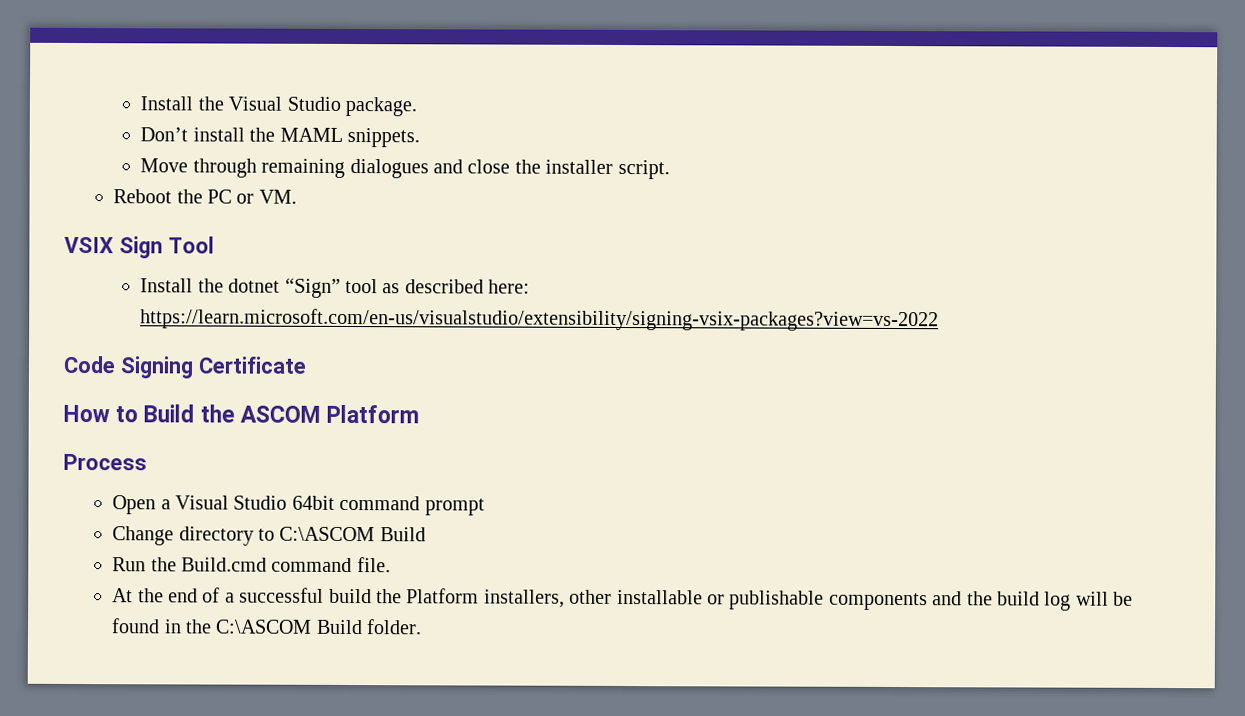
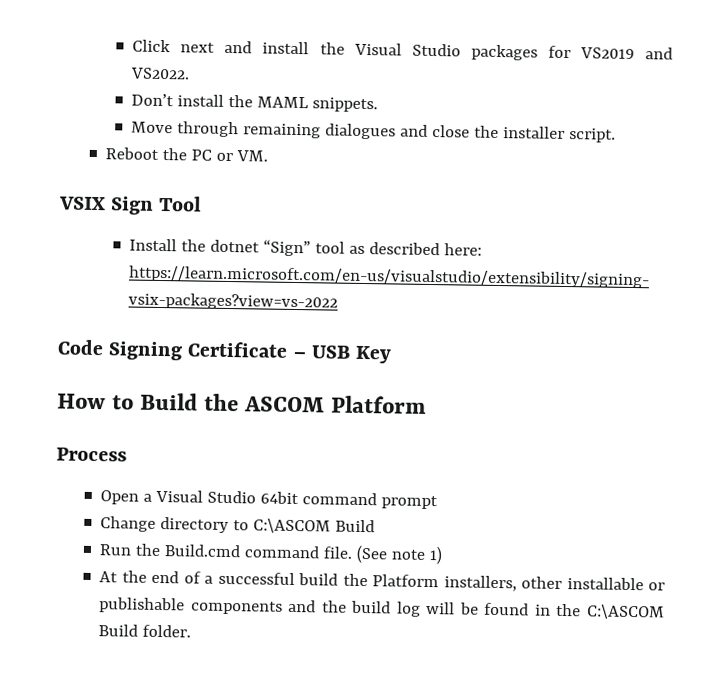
[140,96,417,117] Install the Visual Studio package. -> [132,39,674,61] [130,67,191,80] Click next and install the Visual Studio packages for VS2019 and VS2022.
(307, 365) none -> [292,345,393,364] – USB Key
(391, 565) none -> [356,544,444,565] (See note 1)

